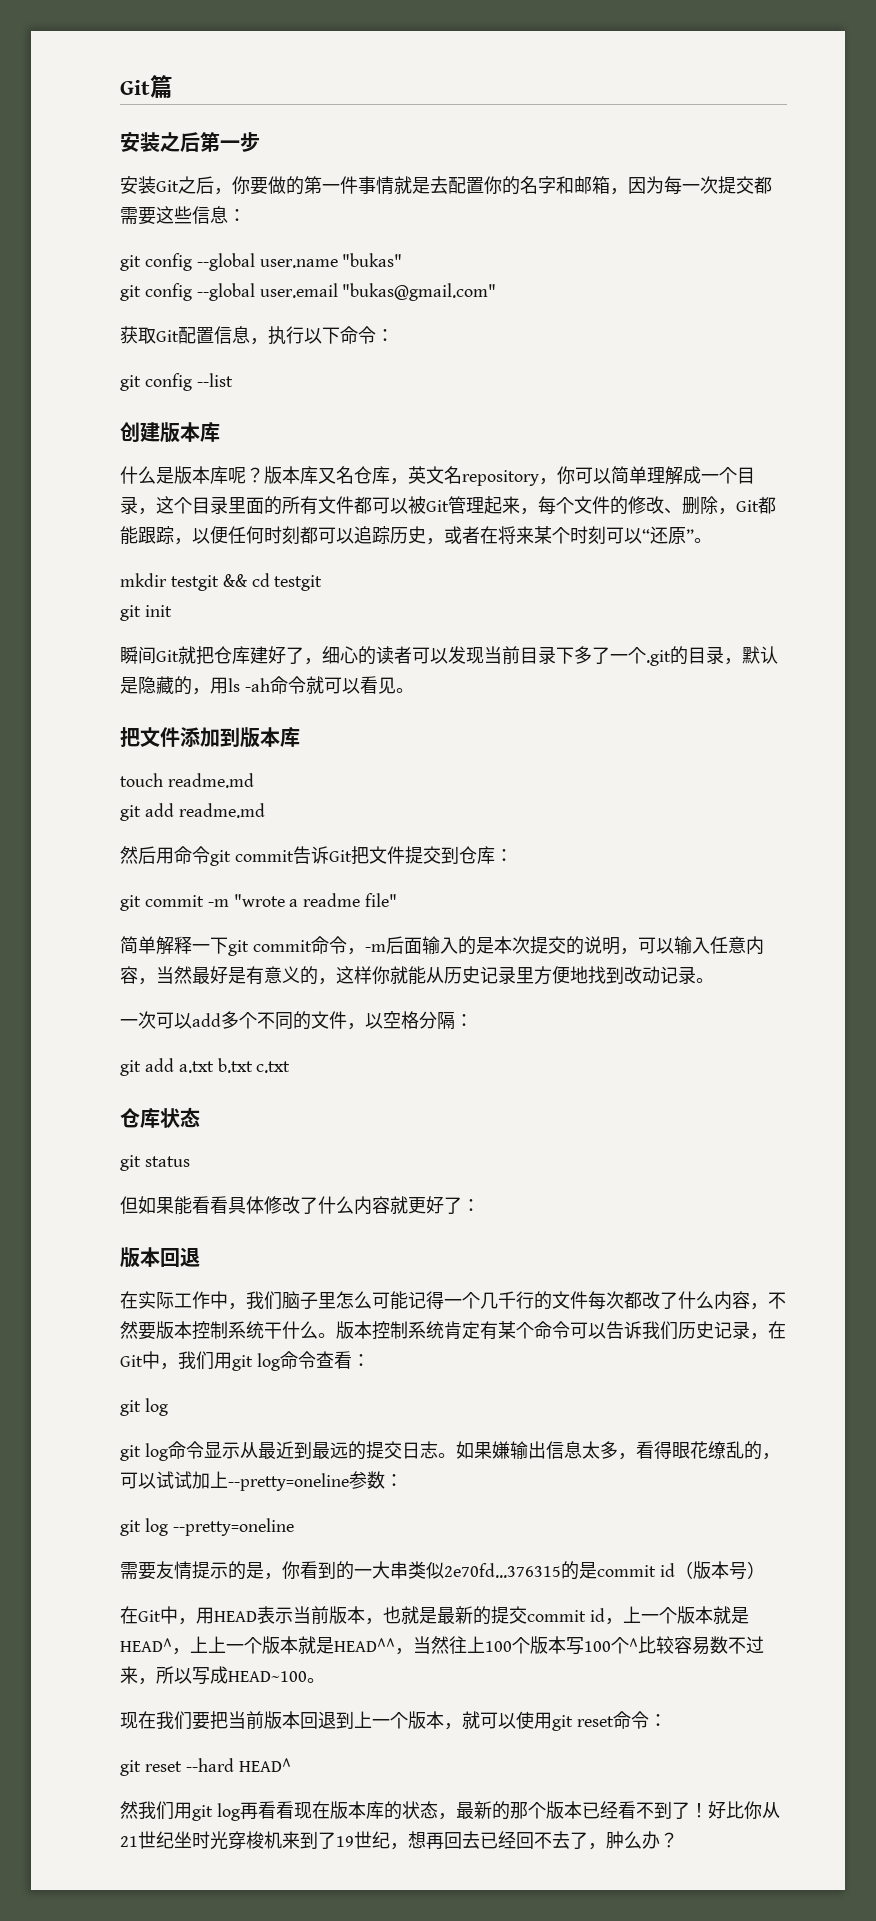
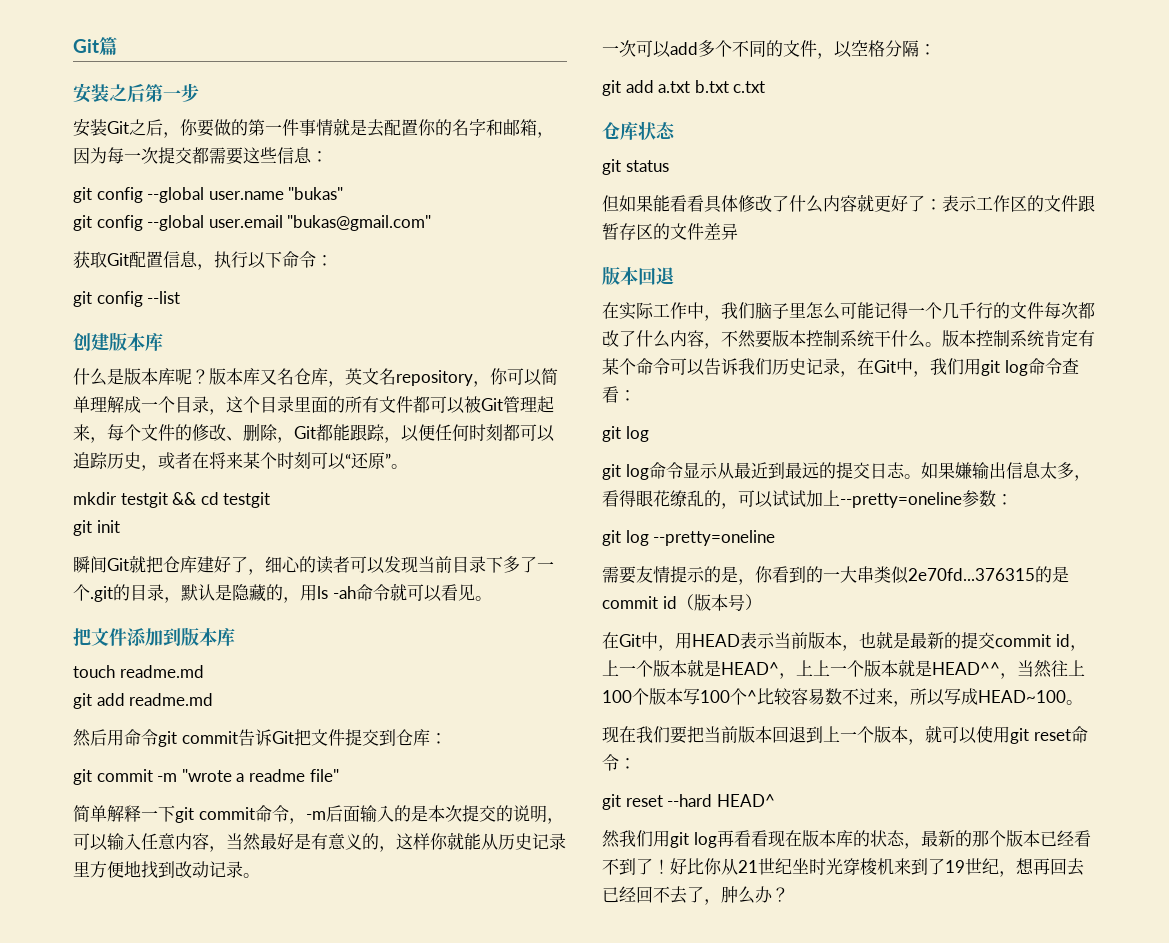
(480, 1205) none -> [942,195,1095,212] [602,223,738,240] 表示工作区的文件跟暂存区的文件差异

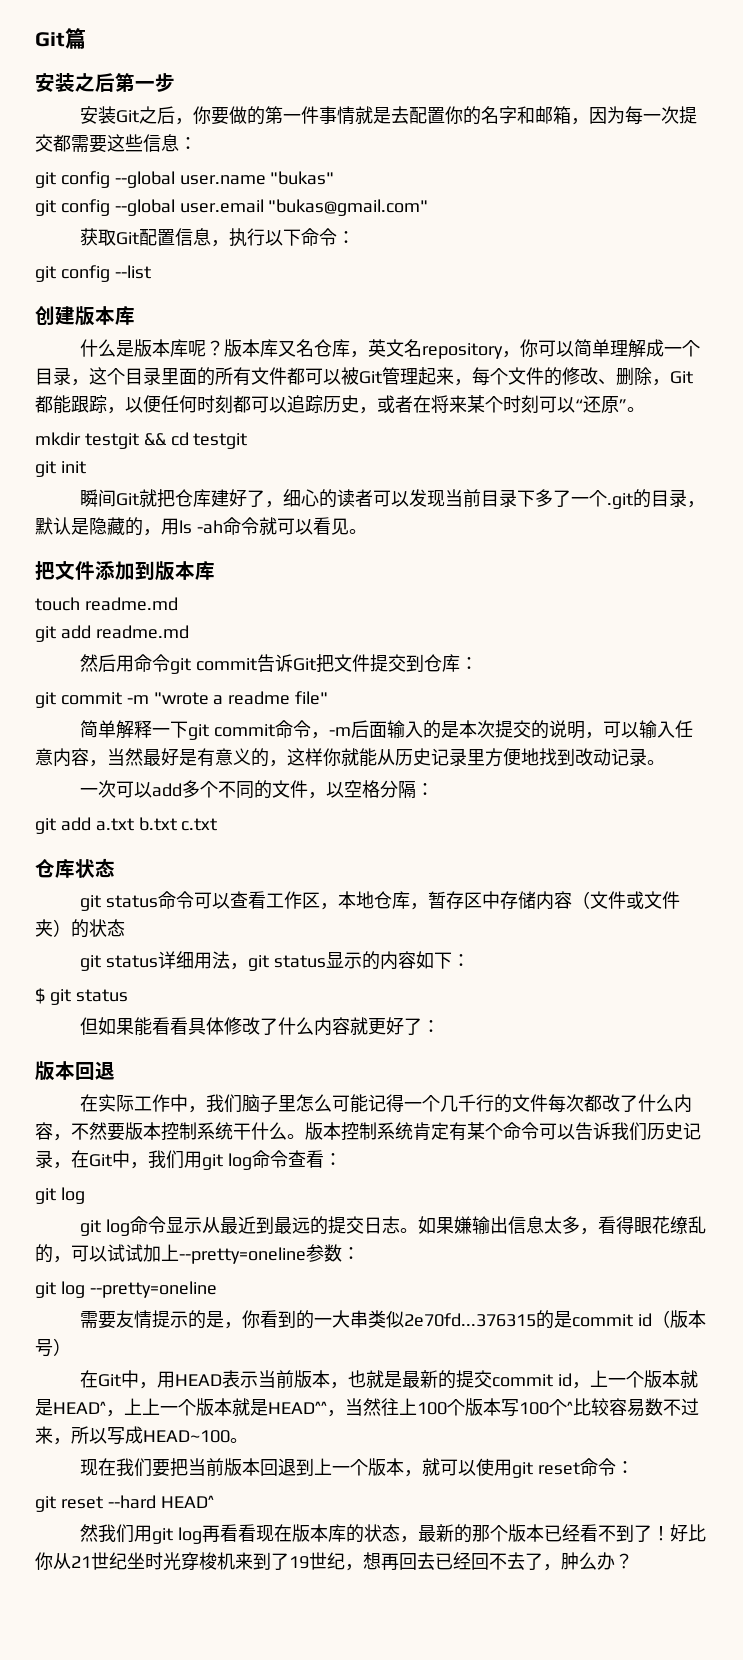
(669, 166) none -> [158,891,681,910] [35,919,125,938] [80,951,471,971] [35,988,128,1005] 命令可以查看工作区，本地仓库，暂存区中存储内容（文件或文件夹）的状态 // git status详细用法，git status显示的内容如下： // $ git status
[942,195,1095,212] [602,223,738,240] 表示工作区的文件跟暂存区的文件差异 -> (441, 1026) none

